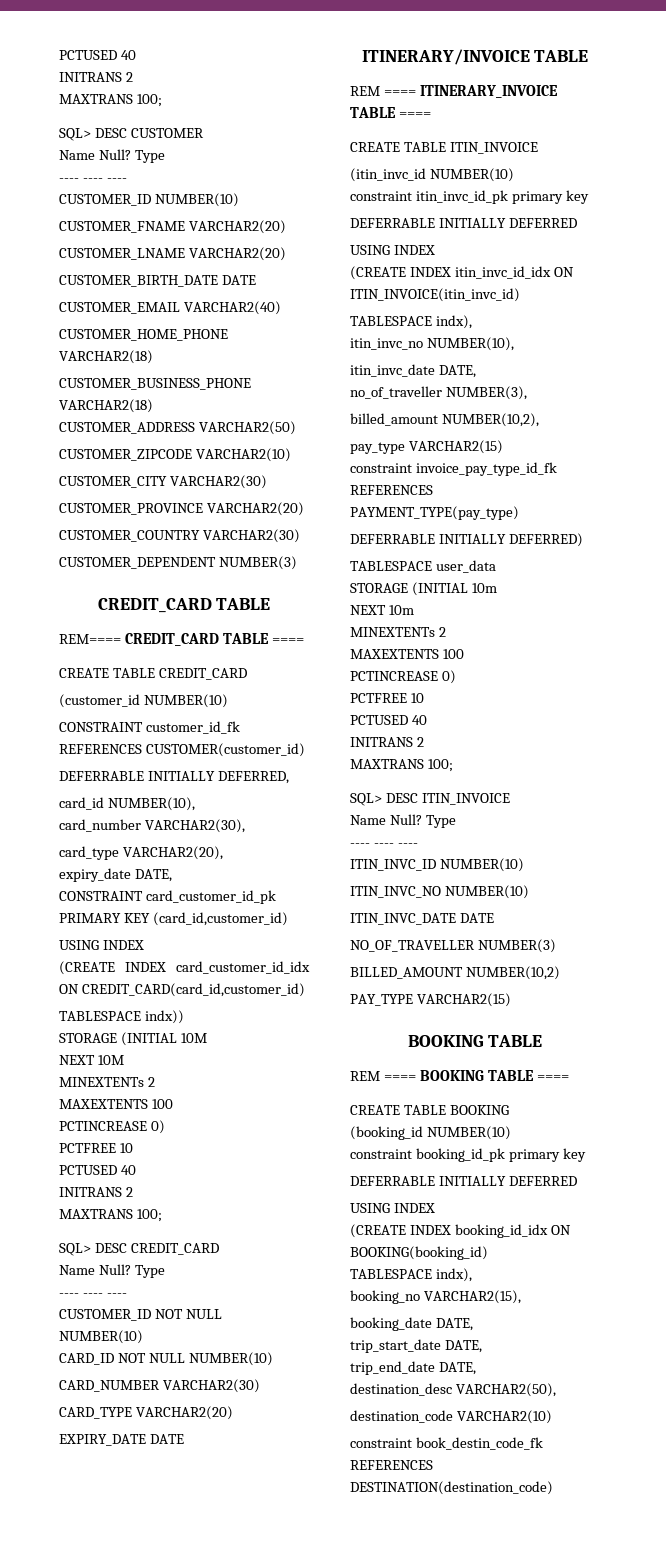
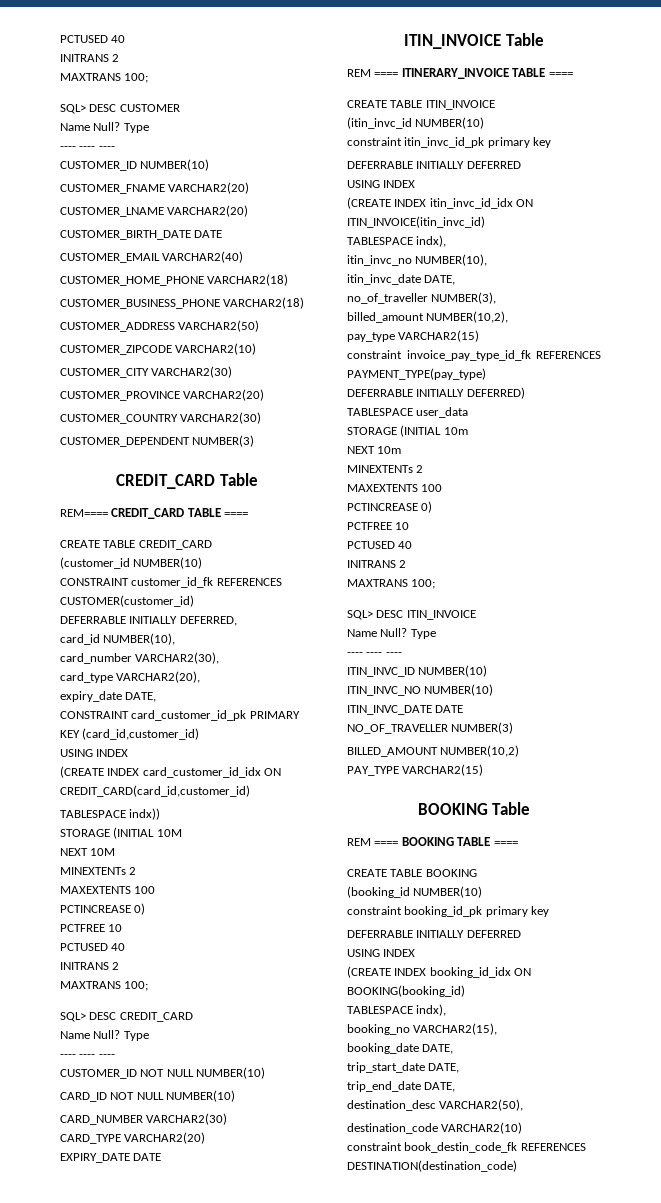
[216,598,271,610] TABLE -> [219,473,258,486] Table
[361,49,589,65] ITINERARY/INVOICE TABLE -> [404,33,544,49] ITIN_INVOICE Table
[488,1035,543,1047] TABLE -> [492,802,531,815] Table

